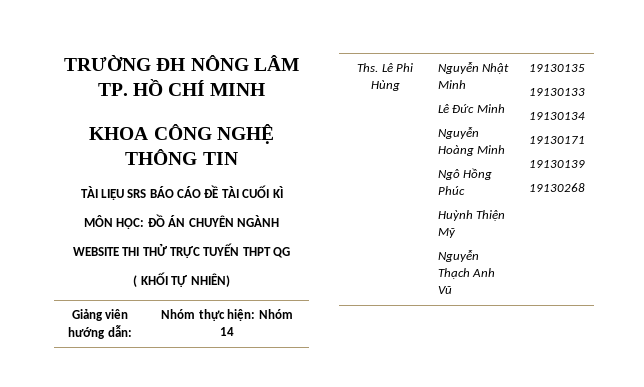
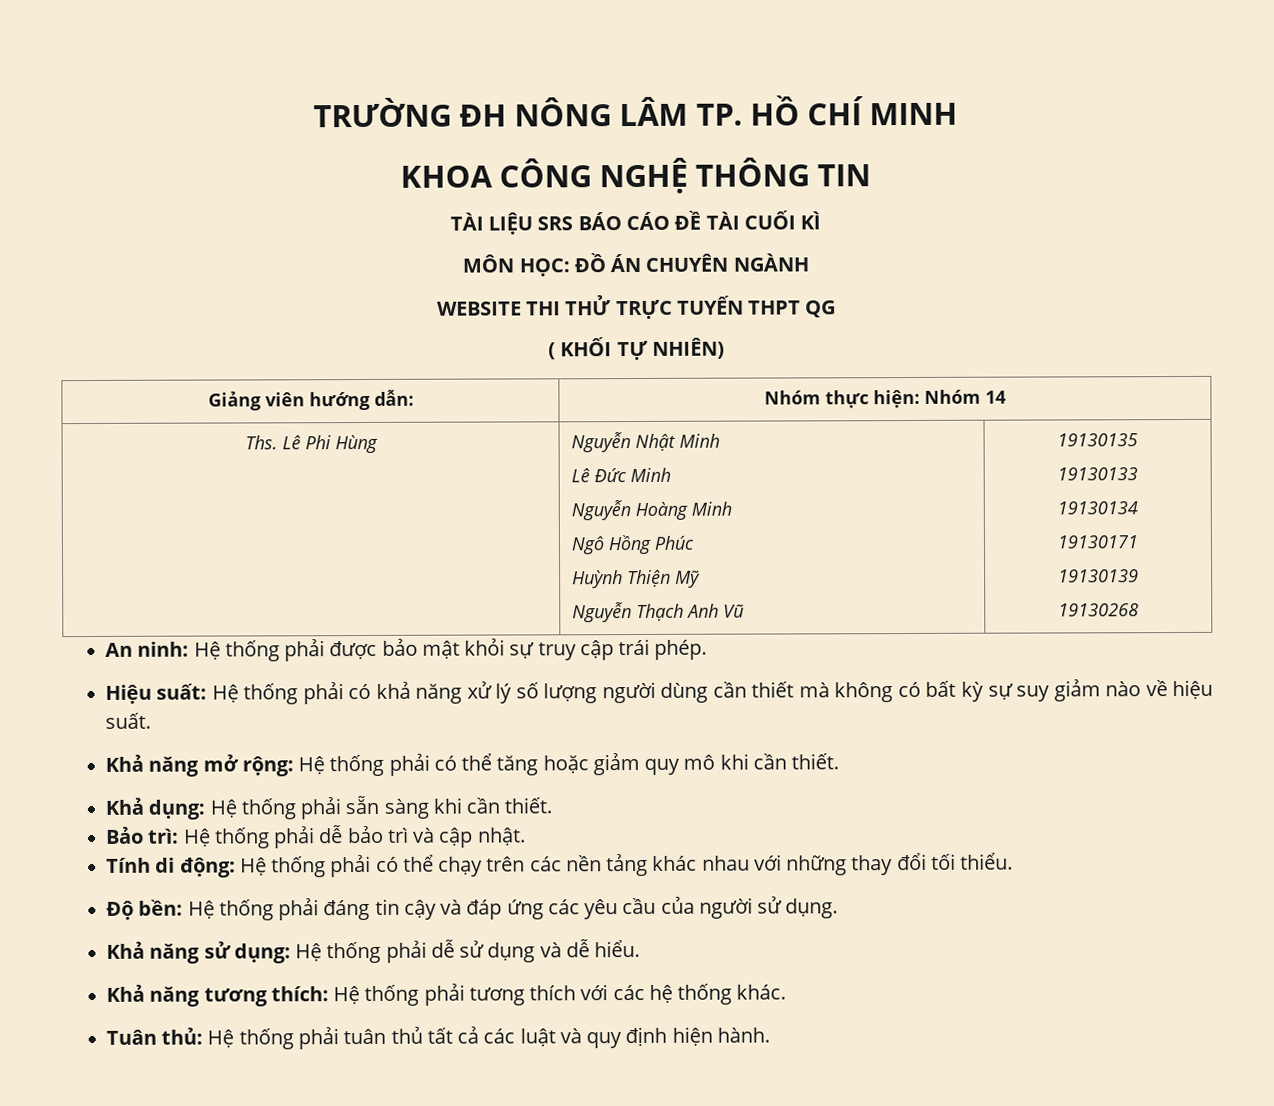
(585, 187) none -> [104,638,708,662] [104,679,1214,705] [104,712,151,729] [104,752,840,777] [104,795,553,820] [105,825,526,849] [105,852,1014,878] [105,896,839,921] [105,939,641,964] [105,983,787,1007] [105,1026,770,1050] // An ninh: Hệ thống phải được bảo mật khỏi sự truy cập trái phép. // Hiệu suất: Hệ thống phải có khả năng xử lý số lượng người dùng cần thiết mà không có bất kỳ sự suy giảm nào về hiệu suất. // Khả năng mở rộng: Hệ thống phải có thể tăng hoặc giảm quy mô khi cần thiết. // Khả dụng: Hệ thống phải sẵn sàng khi cần thiết. // Bảo trì: Hệ thống phải dễ bảo trì và cập nhật. // Tính di động: Hệ thống phải có thể chạy trên các nền tảng khác nhau với những thay đổi tối thiểu. // Độ bền: Hệ thống phải đáng tin cậy và đáp ứng các yêu cầu của người sử dụng. // Khả năng sử dụng: Hệ thống phải dễ sử dụng và dễ hiểu. // Khả năng tương thích: Hệ thống phải tương thích với các hệ thống khác. // Tuân thủ: Hệ thống phải tuân thủ tất cả các luật và quy định hiện hành.

